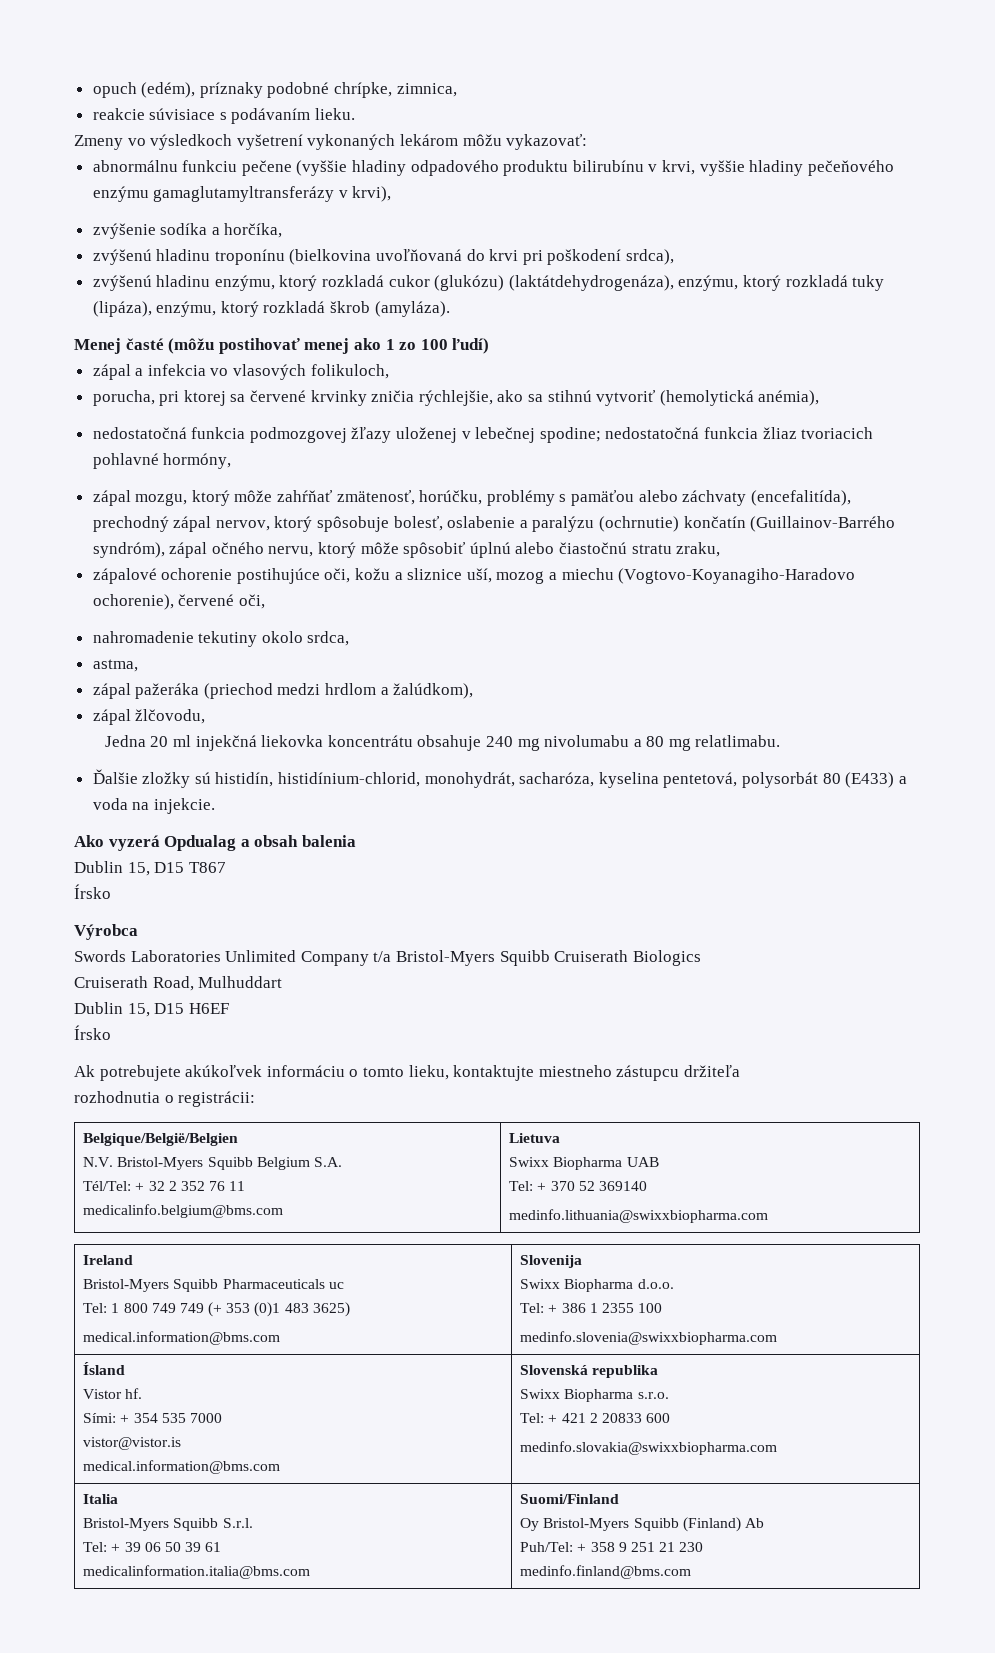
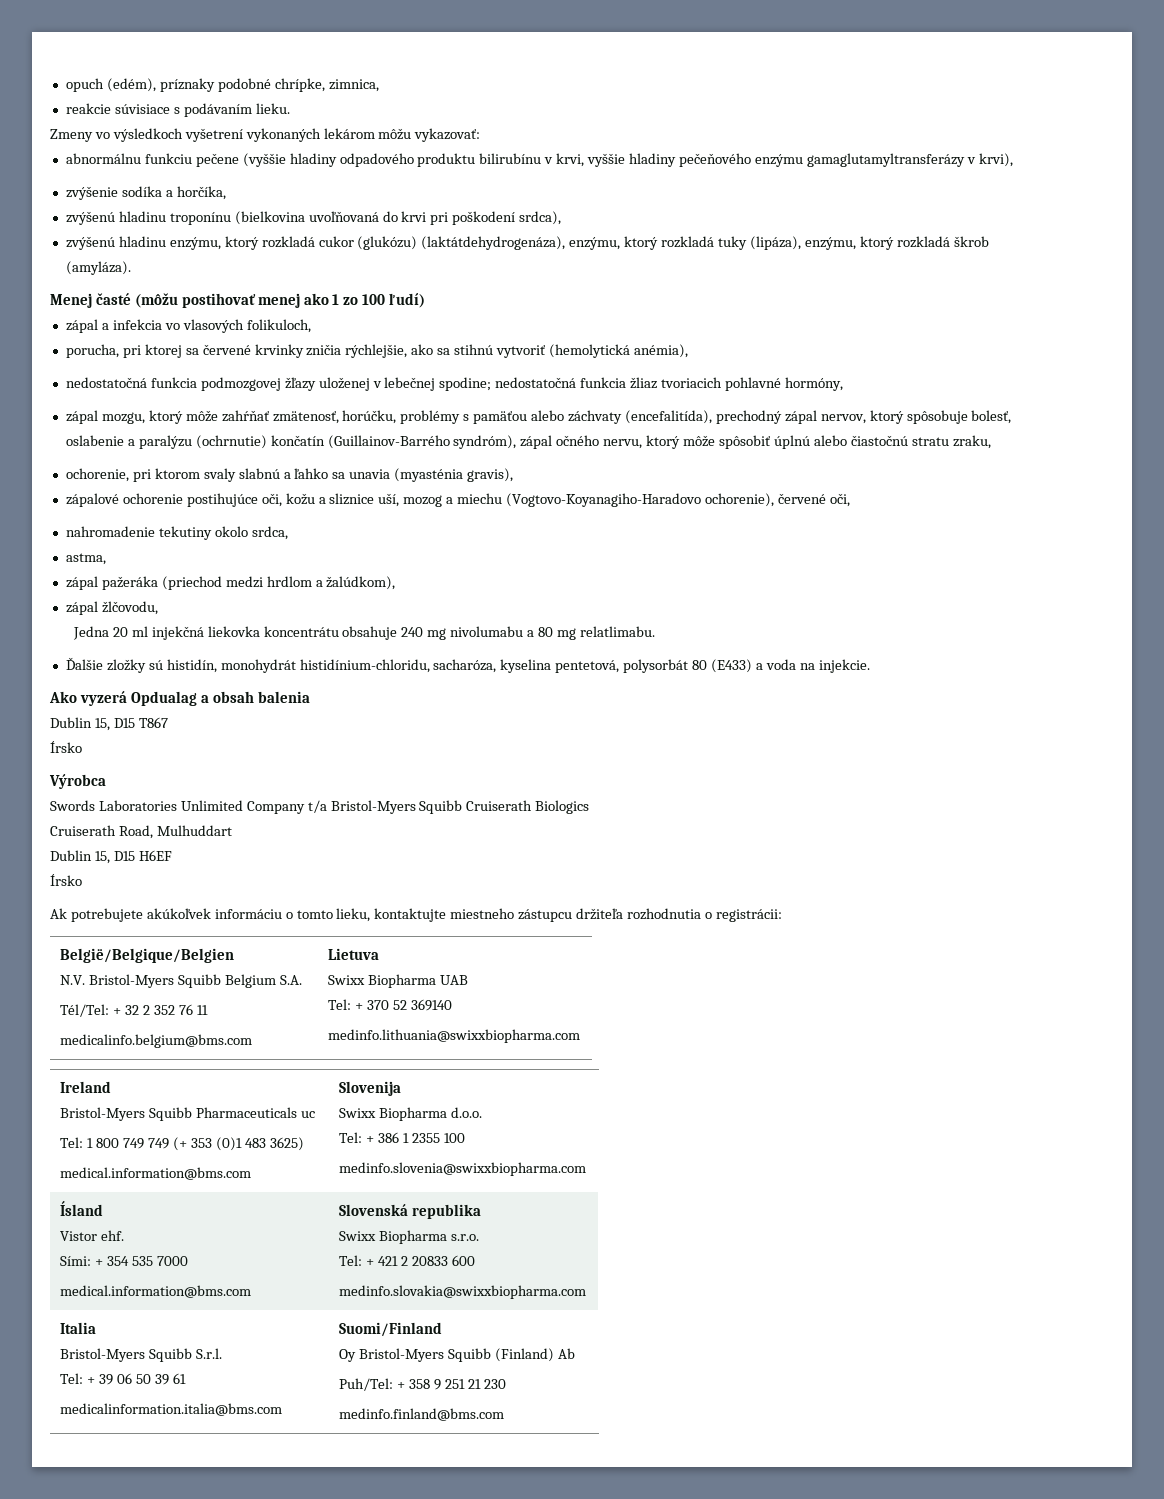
(721, 549) none -> [65,468,514,482] // ochorenie, pri ktorom svaly slabnú a ľahko sa unavia (myasténia gravis),
[278,772,515,788] histidínium-chlorid, monohydrát, -> [220,659,430,673] monohydrát histidínium-chloridu,
(740, 1071) // -> (624, 914) none
[83,1133,239,1146] Belgique/België/Belgien -> [60,948,235,963] België/Belgique/Belgien
[125,1388,143,1399] hf. -> [101,1230,125,1241] ehf.
[83,1437,182,1450] // vistor@vistor.is -> (189, 1261) none

